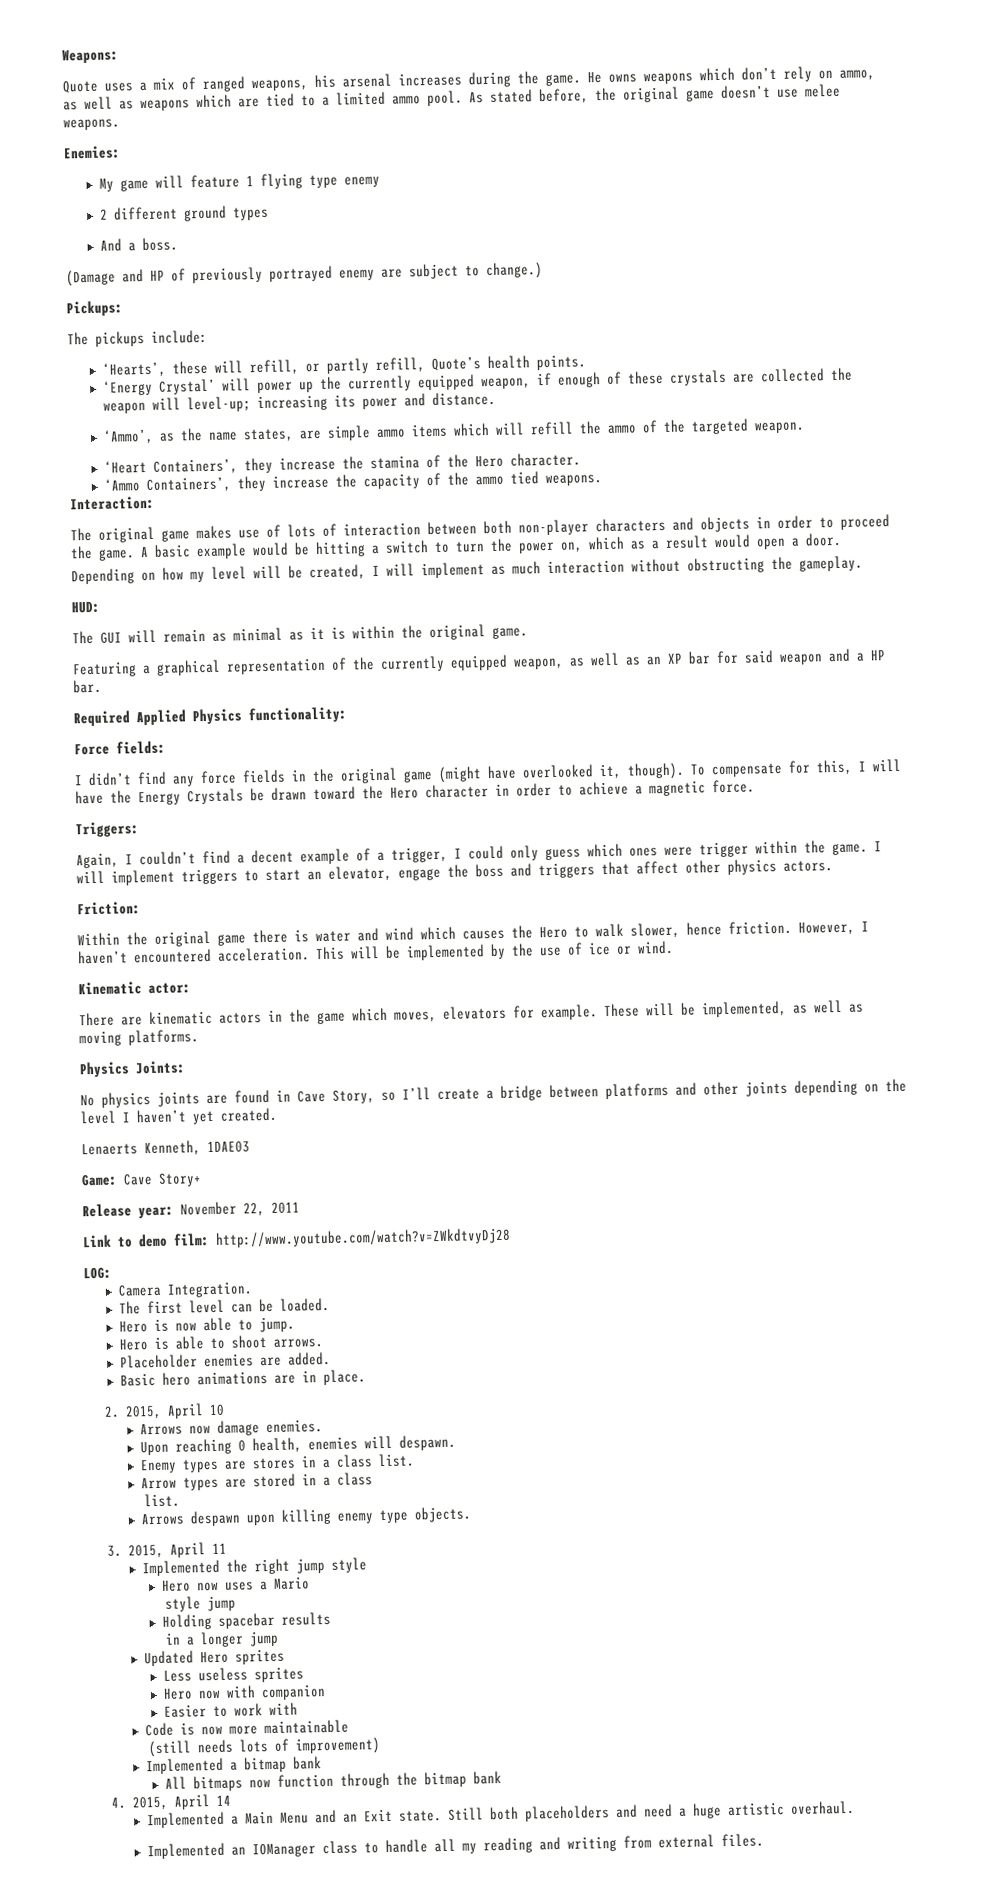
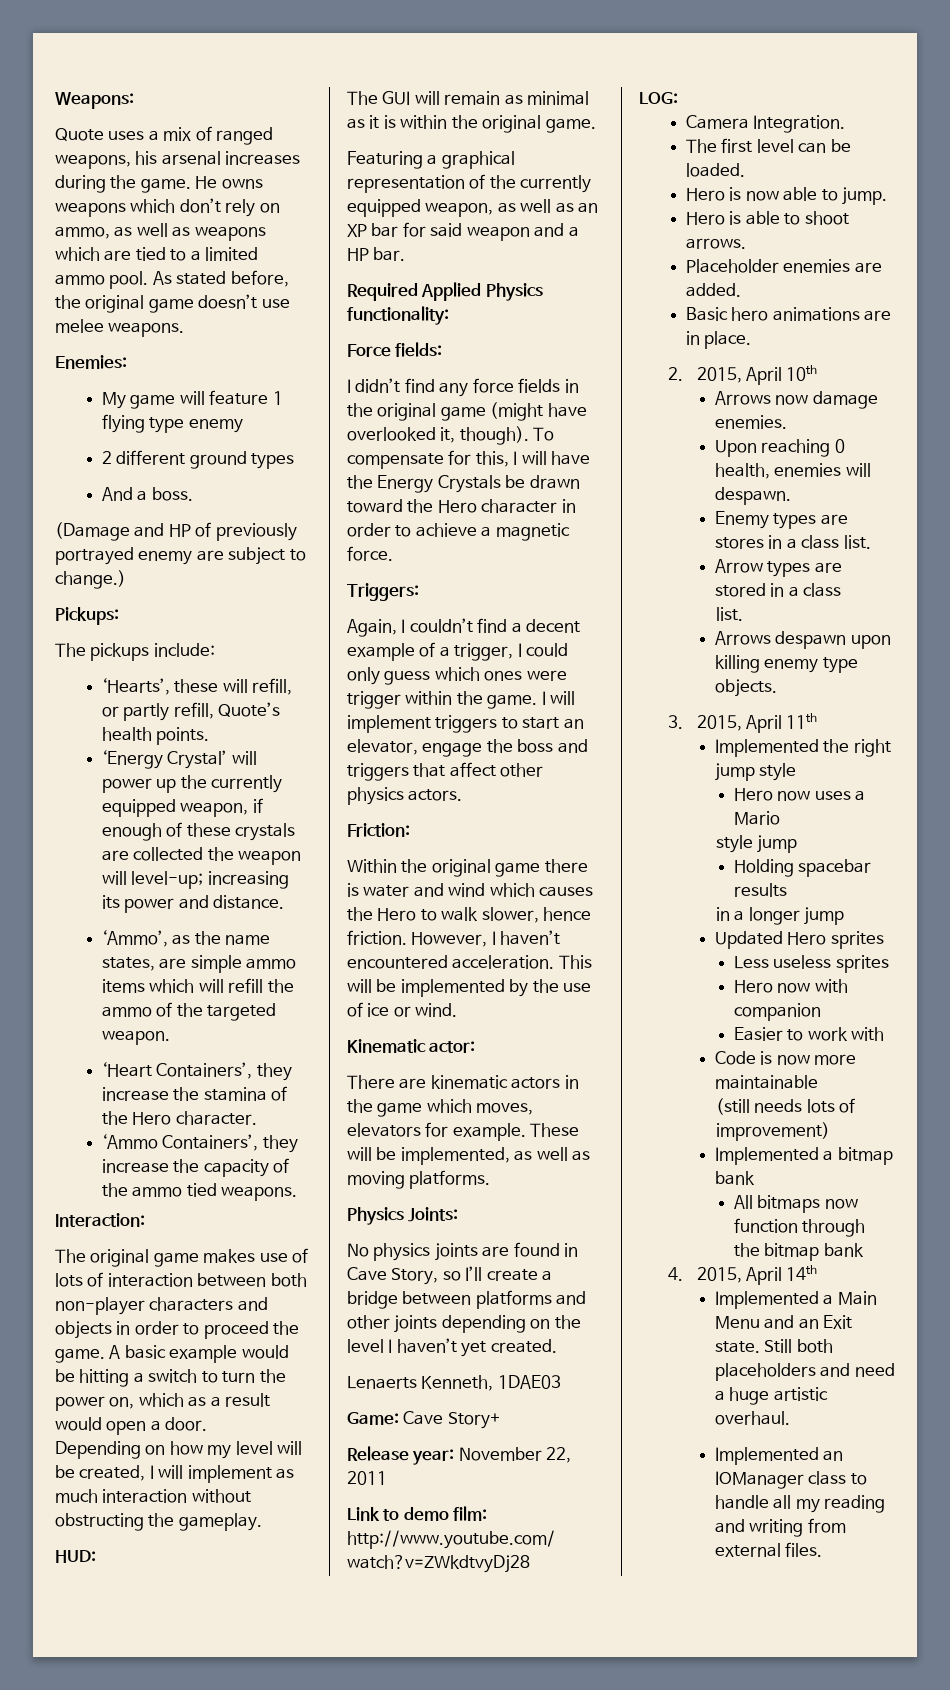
[209,1403,226,1417] 10 -> [786,365,818,381] 10th
[212,1542,228,1555] 11 -> [786,713,818,729] 11th
[216,1794,232,1806] 14 -> [786,1265,818,1281] 14th

